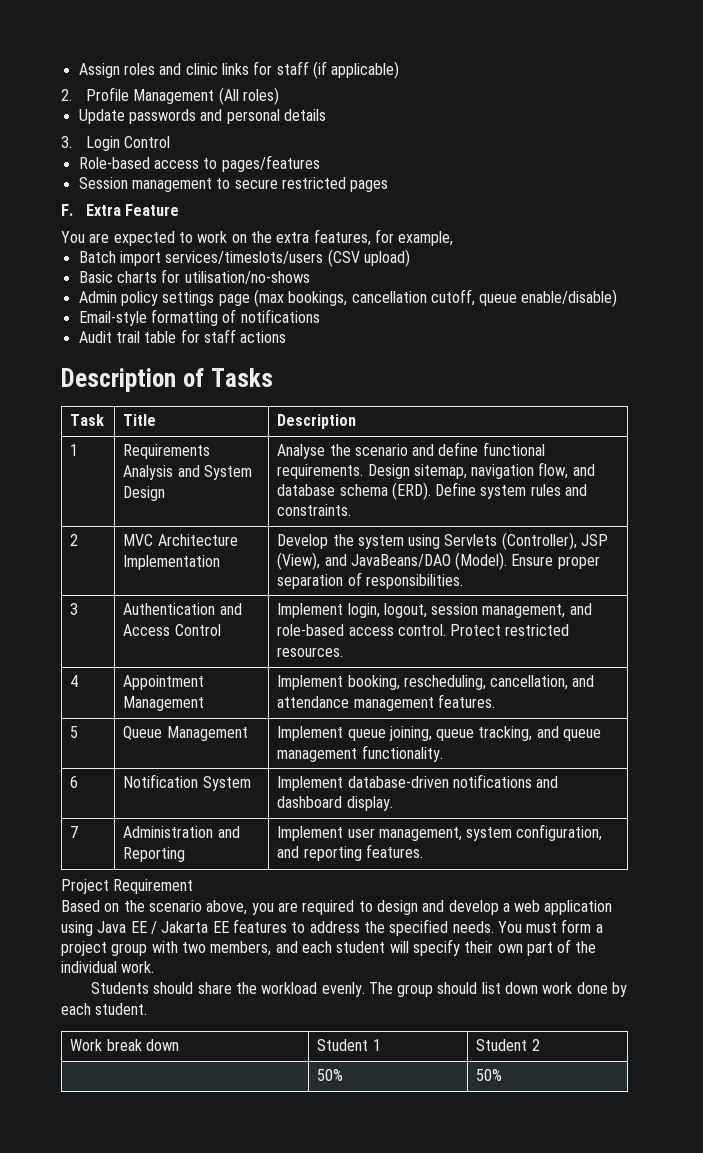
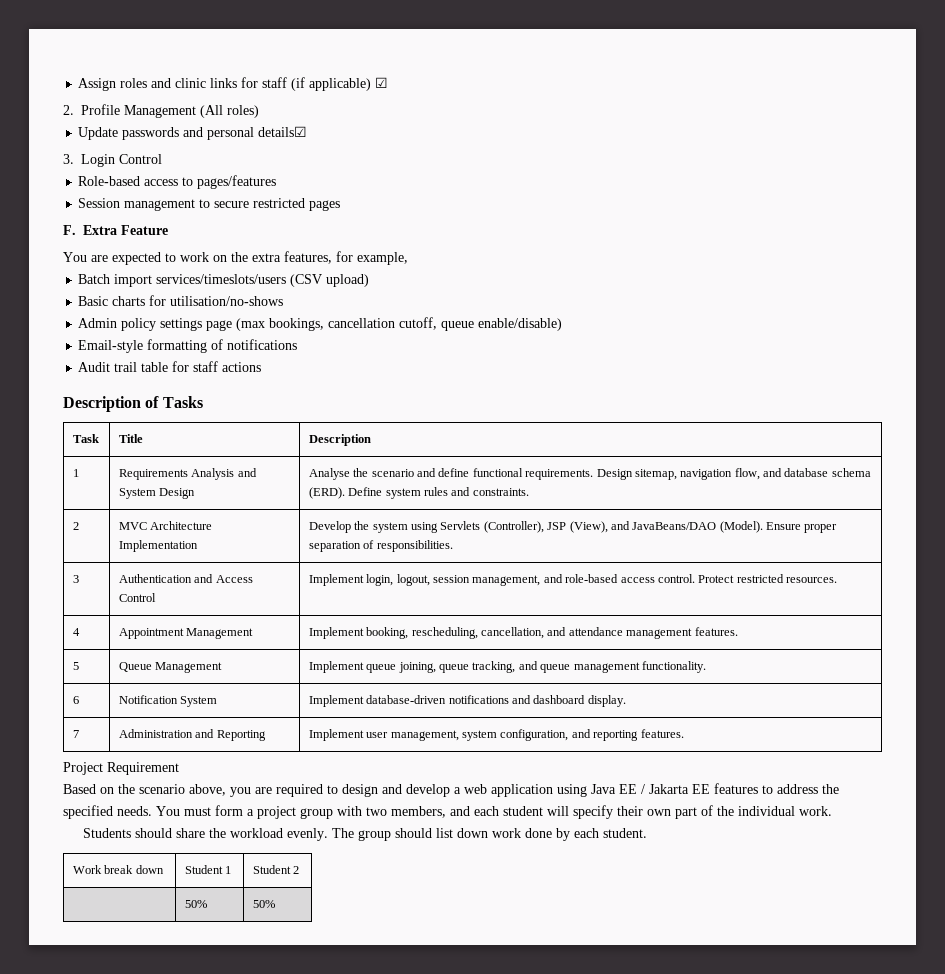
(400, 70) none -> [375,77,389,88] ☑
[283,109,326,121] details -> [258,126,308,137] details☑

